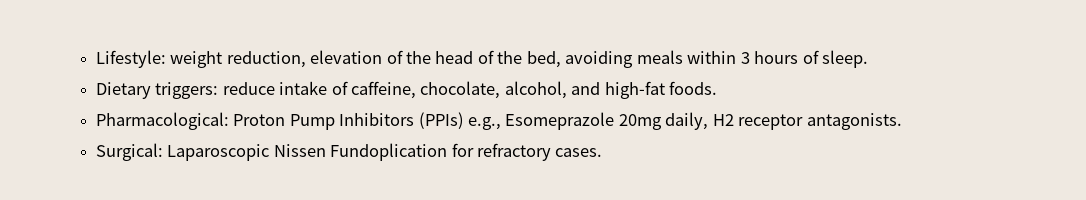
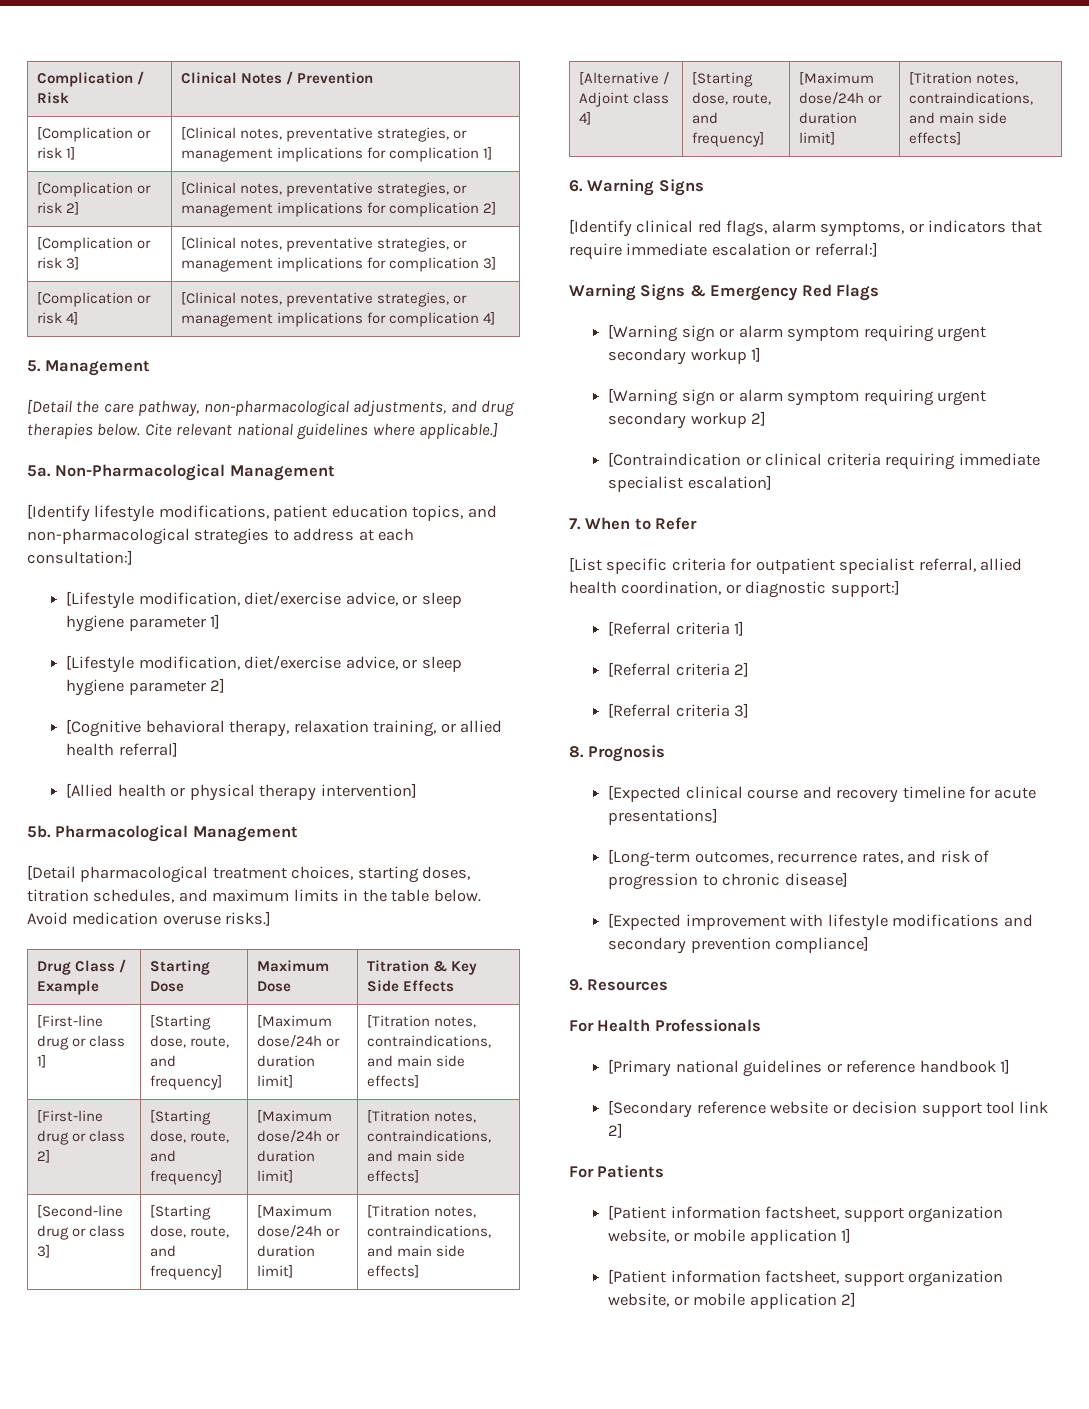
[95,50,868,68] [95,81,718,99] [95,112,902,130] [95,143,603,161] Lifestyle: weight reduction, elevation of the head of the bed, avoiding meals within 3 hours of sleep. // Dietary triggers: reduce intake of caffeine, chocolate, alcohol, and high-fat foods. // Pharmacological: Proton Pump Inhibitors (PPIs) e.g., Esomeprazole 20mg daily, H2 receptor antagonists. // Surgical: Laparoscopic Nissen Fundoplication for refractory cases. -> [36,71,144,87] [36,92,69,104] [180,71,374,85] [36,127,151,142] [36,147,75,160] [180,127,468,142] [180,147,493,162] [36,182,151,197] [36,202,79,215] [180,182,468,197] [180,202,497,217] [36,237,151,252] [36,257,79,270] [180,237,468,252] [180,257,497,272] [36,292,151,307] [36,312,78,325] [180,292,468,307] [180,312,496,327] [27,360,151,376] [27,399,515,417] [27,422,499,440] [27,464,335,481] [27,504,497,522] [27,528,415,545] [27,550,133,565] [66,591,462,609] [66,614,221,632] [66,655,462,673] [66,678,226,696] [66,719,502,737] [66,742,178,757] [66,783,417,801] [27,825,298,842] [27,865,471,883] [27,889,481,903] [27,911,272,926] [36,959,127,975] [36,980,99,995] [149,960,210,975] [149,981,184,992] [256,960,329,972] [256,981,291,992] [366,960,478,975] [366,980,454,992] [36,1015,103,1028] [36,1035,126,1050] [36,1055,46,1068] [149,1015,211,1030] [149,1035,229,1048] [149,1055,176,1067] [149,1075,222,1090] [256,1015,332,1028] [256,1035,340,1048] [256,1055,315,1067] [256,1075,293,1088] [366,1015,476,1028] [366,1035,491,1048] [366,1055,466,1067] [366,1075,419,1088] [36,1110,103,1123] [36,1130,126,1145] [36,1150,50,1163] [149,1110,211,1125] [149,1130,229,1143] [149,1150,176,1162] [149,1170,222,1185] [256,1110,332,1123] [256,1130,340,1143] [256,1150,315,1162] [256,1170,293,1183] [366,1110,476,1123] [366,1130,491,1143] [366,1150,466,1162] [366,1170,419,1183] [36,1205,123,1218] [36,1225,126,1240] [36,1245,50,1258] [149,1205,211,1220] [149,1225,229,1238] [149,1245,176,1257] [149,1265,222,1280] [256,1205,332,1218] [256,1225,340,1238] [256,1245,315,1257] [256,1265,293,1278] [366,1205,476,1218] [366,1225,491,1238] [366,1245,466,1257] [366,1265,419,1278] [578,72,669,85] [578,92,669,107] [578,112,591,125] [691,72,753,87] [691,92,771,105] [691,112,718,124] [691,132,764,147] [798,72,874,85] [798,92,882,105] [798,112,857,124] [798,132,835,145] [908,72,1018,85] [908,92,1033,105] [908,112,1008,124] [908,132,961,145] [569,179,704,196] [569,219,1042,237] [569,242,878,260] [569,284,880,301] [608,324,986,342] [608,347,762,365] [608,388,986,406] [608,411,767,429] [608,452,1040,470] [608,475,772,492] [569,517,698,530] [569,557,1023,574] [569,580,900,598] [608,621,745,636] [608,662,750,677] [608,703,750,718] [569,745,666,762] [608,785,1037,803] [608,808,719,825] [608,849,989,867] [608,872,848,890] [608,913,1033,931] [608,936,870,954] [569,979,669,991] [569,1019,761,1032] [608,1059,1010,1077] [608,1100,1049,1118] [608,1123,624,1138] [569,1165,665,1178] [608,1205,1004,1223] [608,1228,852,1245] [608,1269,1004,1287] [608,1292,857,1309] Complication / Risk | Clinical Notes / Prevention // [Complication or risk 1] | [Clinical notes, preventative strategies, or management implications for complication 1] // [Complication or risk 2] | [Clinical notes, preventative strategies, or management implications for complication 2] // [Complication or risk 3] | [Clinical notes, preventative strategies, or management implications for complication 3] // [Complication or risk 4] | [Clinical notes, preventative strategies, or management implications for complication 4] // 5. Management // [Detail the care pathway, non-pharmacological adjustments, and drug therapies below. Cite relevant national guidelines where applicable.] // 5a. Non-Pharmacological Management // [Identify lifestyle modifications, patient education topics, and non-pharmacological strategies to address at each consultation:] // [Lifestyle modification, diet/exercise advice, or sleep hygiene parameter 1] // [Lifestyle modification, diet/exercise advice, or sleep hygiene parameter 2] // [Cognitive behavioral therapy, relaxation training, or allied health referral] // [Allied health or physical therapy intervention] // 5b. Pharmacological Management // [Detail pharmacological treatment choices, starting doses, titration schedules, and maximum limits in the table below. Avoid medication overuse risks.] // Drug Class / Example | Starting Dose | Maximum Dose | Titration & Key Side Effects // [First-line drug or class 1] | [Starting dose, route, and frequency] | [Maximum dose/24h or duration limit] | [Titration notes, contraindications, and main side effects] // [First-line drug or class 2] | [Starting dose, route, and frequency] | [Maximum dose/24h or duration limit] | [Titration notes, contraindications, and main side effects] // [Second-line drug or class 3] | [Starting dose, route, and frequency] | [Maximum dose/24h or duration limit] | [Titration notes, contraindications, and main side effects] // [Alternative / Adjoint class 4] | [Starting dose, route, and frequency] | [Maximum dose/24h or duration limit] | [Titration notes, contraindications, and main side effects] // 6. Warning Signs // [Identify clinical red flags, alarm symptoms, or indicators that require immediate escalation or referral:] // Warning Signs & Emergency Red Flags // [Warning sign or alarm symptom requiring urgent secondary workup 1] // [Warning sign or alarm symptom requiring urgent secondary workup 2] // [Contraindication or clinical criteria requiring immediate specialist escalation] // 7. When to Refer // [List specific criteria for outpatient specialist referral, allied health coordination, or diagnostic support:] // [Referral criteria 1] // [Referral criteria 2] // [Referral criteria 3] // 8. Prognosis // [Expected clinical course and recovery timeline for acute presentations] // [Long-term outcomes, recurrence rates, and risk of progression to chronic disease] // [Expected improvement with lifestyle modifications and secondary prevention compliance] // 9. Resources // For Health Professionals // [Primary national guidelines or reference handbook 1] // [Secondary reference website or decision support tool link 2] // For Patients // [Patient information factsheet, support organization website, or mobile application 1] // [Patient information factsheet, support organization website, or mobile application 2]

